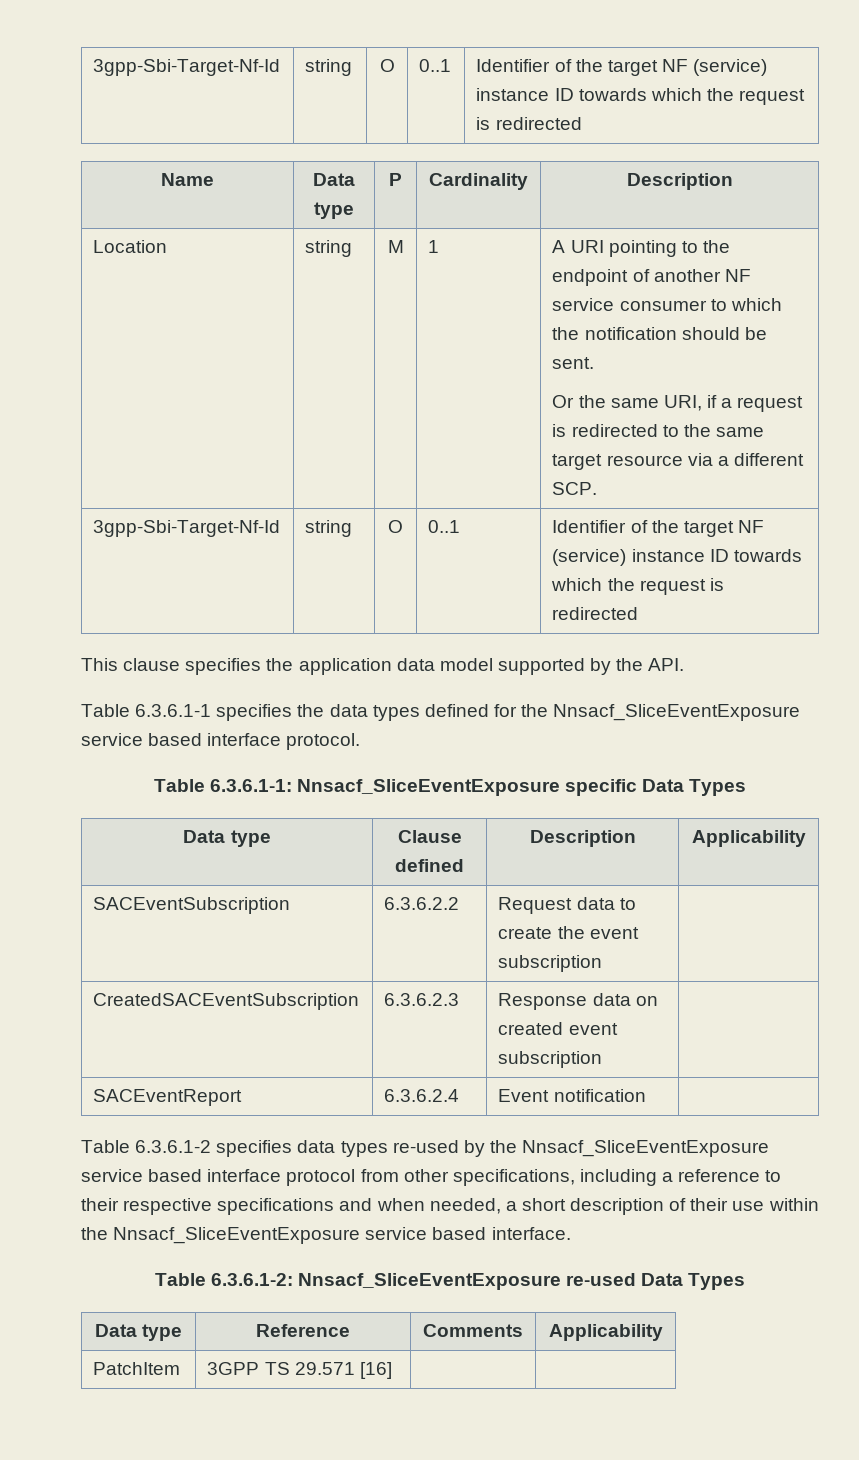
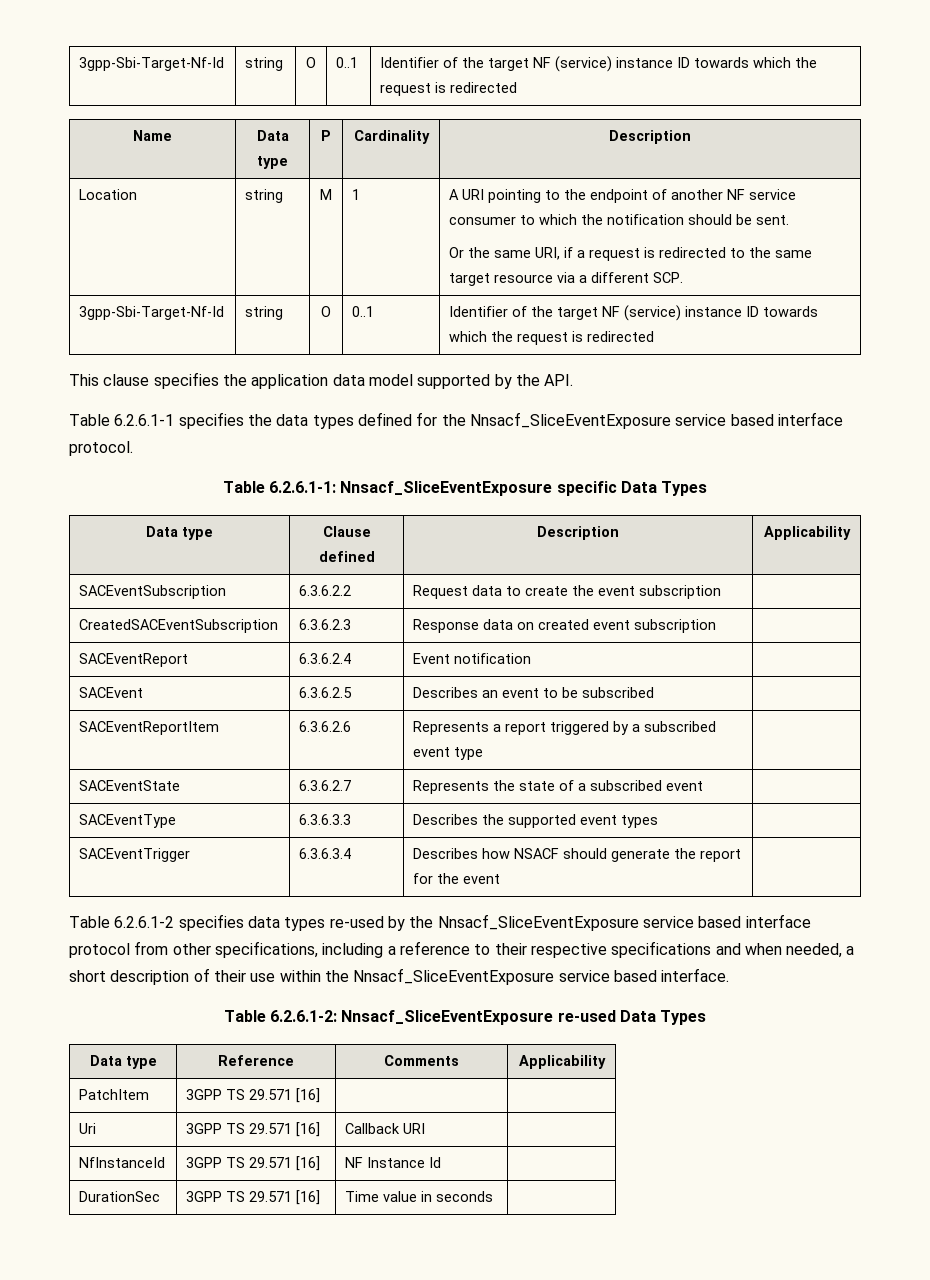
[135,704,212,717] 6.3.6.1-1 -> [114,414,175,426] 6.2.6.1-1
[209,779,292,792] 6.3.6.1-1: -> [269,481,337,493] 6.2.6.1-1:
[81,1140,212,1153] // Table 6.3.6.1-2 -> [79,687,144,698] [299,687,353,698] [413,687,655,698] [79,721,220,735] [299,721,352,732] [413,721,717,735] [413,747,484,760] [79,780,181,791] [299,780,352,791] [413,780,704,794] [79,814,177,828] [299,814,352,825] [413,814,659,828] [79,848,191,862] [299,848,352,859] [413,848,742,862] [413,873,501,884] [69,916,175,928] // SACEvent | 6.3.6.2.5 | Describes an event to be subscribed | // SACEventReportItem | 6.3.6.2.6 | Represents a report triggered by a subscribed event type | // SACEventState | 6.3.6.2.7 | Represents the state of a subscribed event | // SACEventType | 6.3.6.3.3 | Describes the supported event types | // SACEventTrigger | 6.3.6.3.4 | Describes how NSACF should generate the report for the event | // Table 6.2.6.1-2
[210,1273,293,1286] 6.3.6.1-2: -> [270,1010,338,1022] 6.2.6.1-2:
(392, 1370) none -> [79,1123,97,1134] [186,1122,321,1137] [345,1123,426,1134] [79,1157,166,1168] [186,1156,321,1171] [345,1157,442,1168] [79,1191,161,1202] [186,1190,321,1205] [345,1191,494,1202] // Uri | 3GPP TS 29.571 [16] | Callback URI | // NfInstanceId | 3GPP TS 29.571 [16] | NF Instance Id | // DurationSec | 3GPP TS 29.571 [16] | Time value in seconds |

